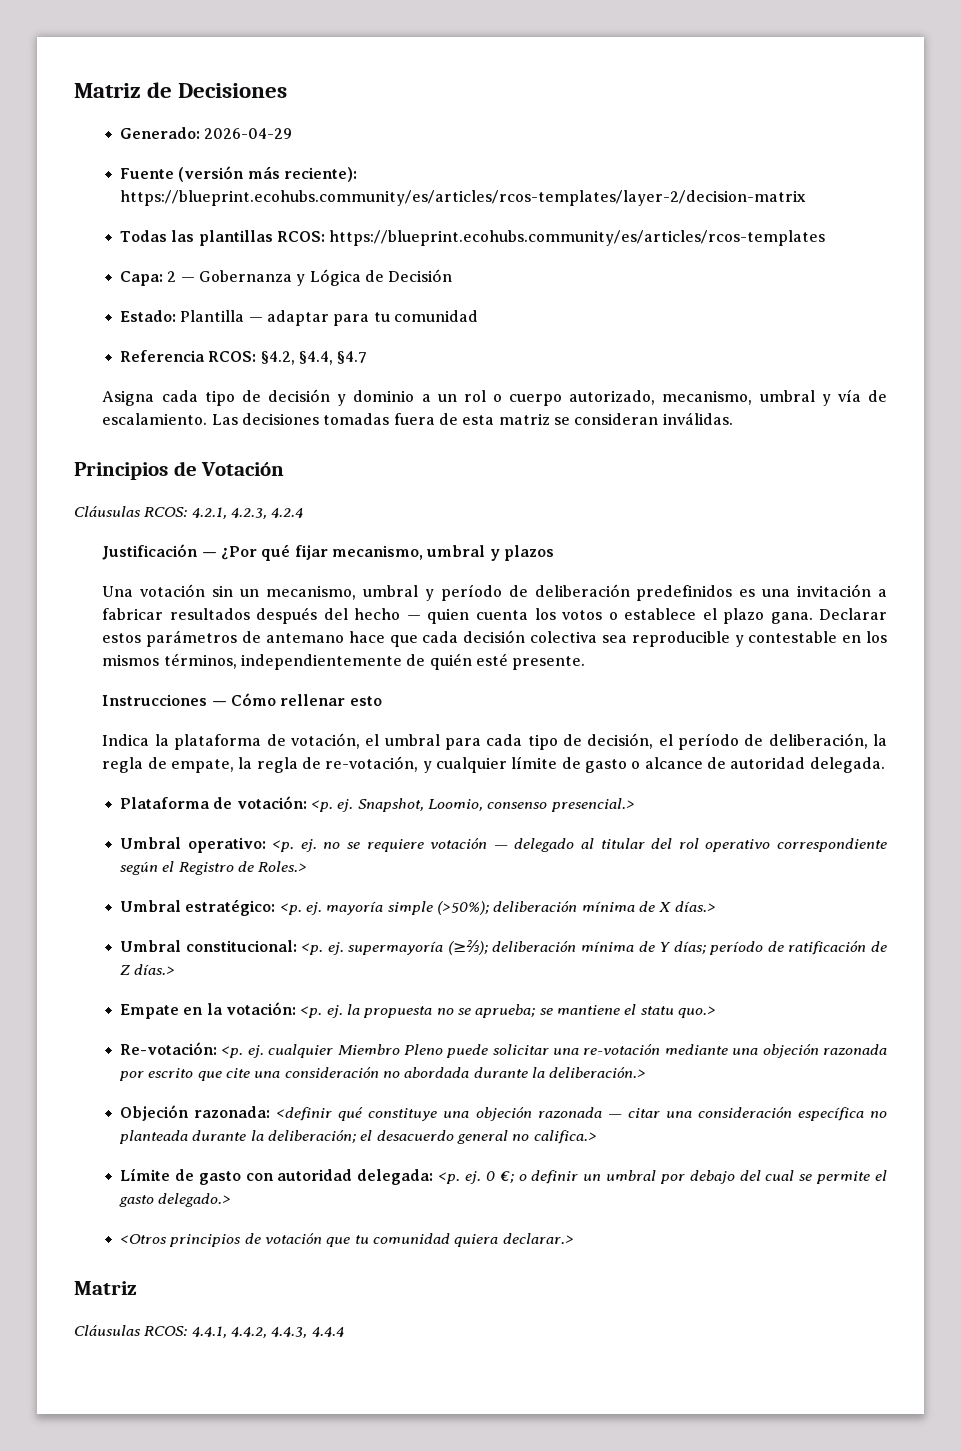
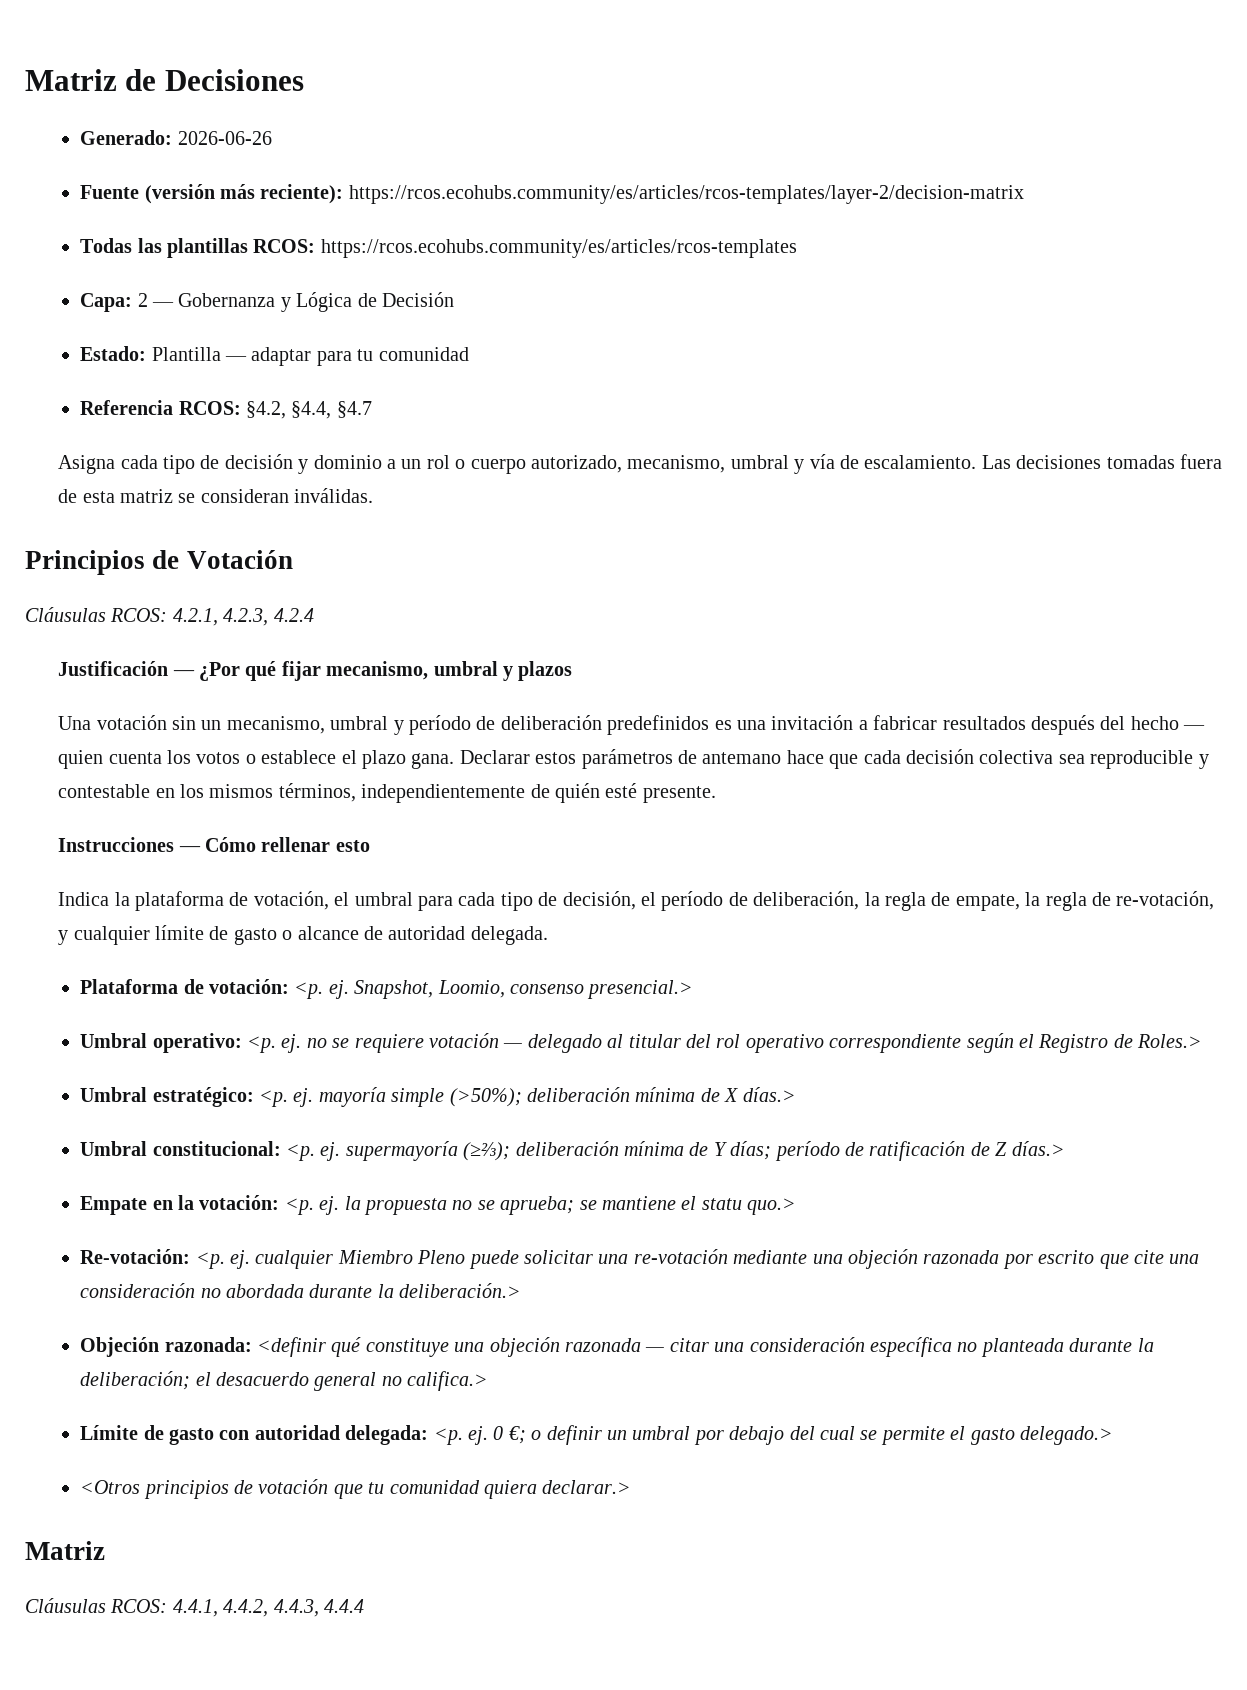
[204,128,293,139] 2026-04-29 -> [177,131,272,145] 2026-06-26
[120,190,807,206] https://blueprint.ecohubs.community/es/articles/rcos-templates/layer-2/decision-matrix -> [348,185,1024,204] https://rcos.ecohubs.community/es/articles/rcos-templates/layer-2/decision-matrix
[329,230,826,246] https://blueprint.ecohubs.community/es/articles/rcos-templates -> [320,239,797,258] https://rcos.ecohubs.community/es/articles/rcos-templates

